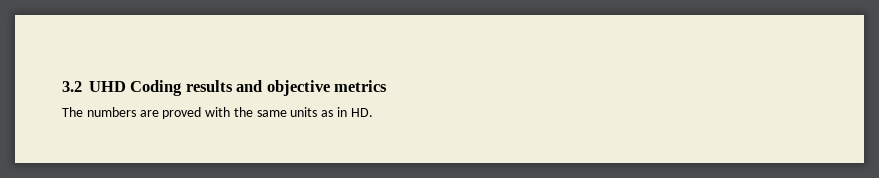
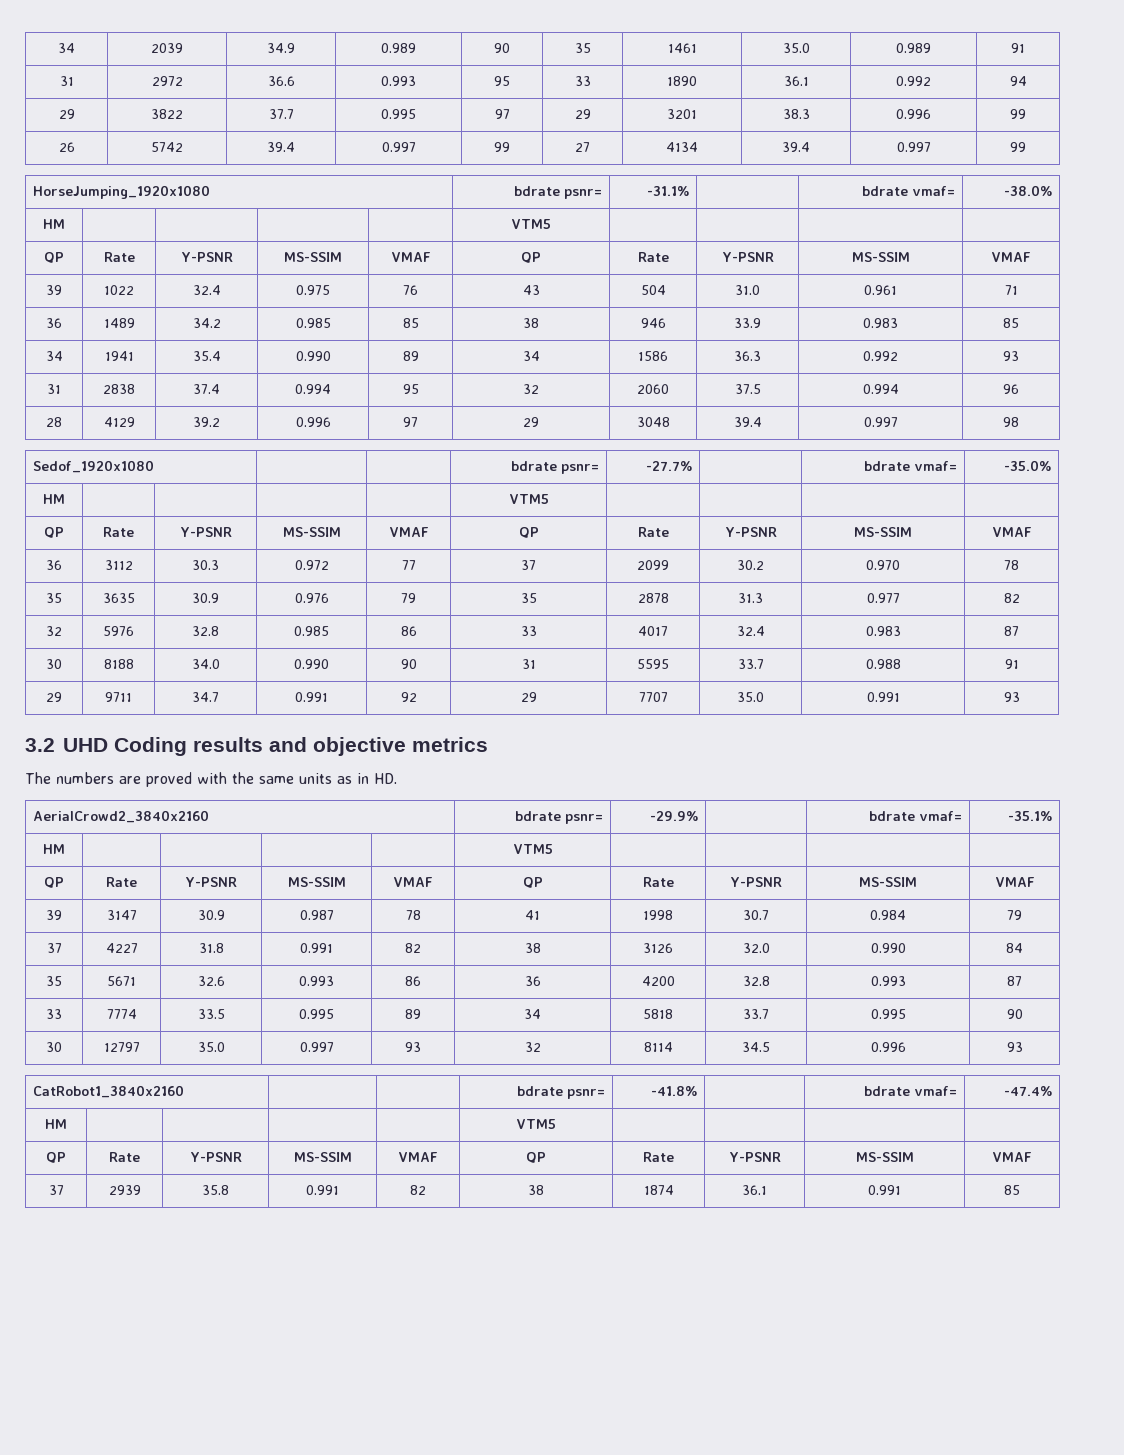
(62, 86) none -> [58,43,75,53] [151,43,183,53] [267,43,295,53] [381,43,416,53] [494,43,510,53] [574,43,591,53] [667,43,697,53] [782,43,810,53] [896,43,931,53] [1011,43,1025,53] [59,76,74,86] [151,76,183,86] [267,76,295,86] [381,76,416,86] [494,76,510,86] [574,76,591,86] [667,76,697,86] [783,76,809,86] [896,76,931,86] [1009,76,1027,86] [58,109,75,119] [151,109,183,119] [268,109,294,119] [381,109,416,119] [494,109,510,119] [574,109,591,119] [667,109,697,119] [782,109,810,119] [896,109,931,119] [1010,109,1026,119] [58,142,75,152] [151,142,183,152] [267,142,295,152] [381,142,416,152] [494,142,510,152] [575,142,590,152] [666,142,698,152] [782,142,810,152] [896,142,931,152] [1010,142,1026,152] [33,185,211,199] [513,186,602,199] [646,186,689,196] [861,186,955,196] [1003,185,1052,196] [43,219,65,229] [511,219,551,229] [44,252,64,263] [103,252,135,262] [180,252,233,262] [284,252,342,262] [390,252,431,262] [521,252,541,263] [637,252,669,262] [721,252,774,262] [851,252,910,262] [991,252,1031,262] [46,285,62,295] [104,285,134,295] [192,285,221,295] [296,285,330,295] [403,285,418,295] [522,285,540,295] [640,285,666,295] [735,285,760,295] [864,285,897,295] [1004,285,1018,295] [46,318,62,328] [103,318,135,328] [192,318,221,328] [295,318,331,328] [402,318,419,328] [523,318,539,328] [640,318,666,328] [734,318,761,328] [863,318,898,328] [1003,318,1019,328] [45,351,63,361] [104,351,134,361] [192,351,221,361] [295,351,331,361] [402,351,419,361] [522,351,540,361] [638,351,668,361] [734,351,761,361] [863,351,898,361] [1003,351,1019,361] [47,384,61,394] [103,384,135,394] [193,384,220,394] [295,384,331,394] [402,384,419,394] [523,384,539,394] [637,384,669,394] [734,384,761,394] [862,384,899,394] [1003,384,1019,394] [46,417,62,427] [103,417,135,427] [193,417,220,427] [295,417,331,427] [403,417,418,427] [523,417,539,427] [636,417,670,427] [733,417,762,427] [863,417,898,427] [1003,417,1019,427] [33,460,155,473] [510,461,599,474] [645,461,692,471] [863,461,957,471] [1003,460,1051,471] [43,494,65,504] [508,494,549,504] [44,527,64,538] [103,527,134,537] [179,527,232,537] [282,527,341,537] [388,527,429,537] [518,527,539,538] [637,527,669,537] [724,527,777,537] [854,527,912,537] [991,527,1032,537] [46,560,62,570] [104,560,133,570] [192,560,219,570] [294,560,329,570] [401,560,416,570] [521,560,536,570] [637,560,669,570] [737,560,764,570] [866,560,900,570] [1004,560,1019,570] [46,593,62,603] [102,593,135,603] [192,593,219,603] [294,593,329,603] [401,593,416,603] [520,593,537,603] [637,593,669,603] [738,593,763,603] [866,593,900,603] [1003,593,1020,603] [46,626,62,636] [103,626,134,636] [192,626,219,636] [294,626,329,636] [400,626,417,636] [520,626,537,636] [638,626,668,636] [736,626,765,636] [865,626,901,636] [1004,626,1019,636] [46,659,62,669] [103,659,134,669] [191,659,220,669] [294,659,329,669] [400,659,417,669] [521,659,536,669] [637,659,669,669] [737,659,764,669] [865,659,901,669] [1004,659,1019,669] [46,692,62,702] [105,692,132,702] [192,692,219,702] [295,692,328,702] [400,692,417,702] [520,692,537,702] [638,692,668,702] [737,692,764,702] [866,692,900,702] [1003,692,1020,702] 34 | 2039 | 34.9 | 0.989 | 90 | 35 | 1461 | 35.0 | 0.989 | 91 // 31 | 2972 | 36.6 | 0.993 | 95 | 33 | 1890 | 36.1 | 0.992 | 94 // 29 | 3822 | 37.7 | 0.995 | 97 | 29 | 3201 | 38.3 | 0.996 | 99 // 26 | 5742 | 39.4 | 0.997 | 99 | 27 | 4134 | 39.4 | 0.997 | 99 // HorseJumping_1920x1080 | bdrate psnr= | -31.1% | | bdrate vmaf= | -38.0% // HM | | | | | VTM5 | | | | // QP | Rate | Y-PSNR | MS-SSIM | VMAF | QP | Rate | Y-PSNR | MS-SSIM | VMAF // 39 | 1022 | 32.4 | 0.975 | 76 | 43 | 504 | 31.0 | 0.961 | 71 // 36 | 1489 | 34.2 | 0.985 | 85 | 38 | 946 | 33.9 | 0.983 | 85 // 34 | 1941 | 35.4 | 0.990 | 89 | 34 | 1586 | 36.3 | 0.992 | 93 // 31 | 2838 | 37.4 | 0.994 | 95 | 32 | 2060 | 37.5 | 0.994 | 96 // 28 | 4129 | 39.2 | 0.996 | 97 | 29 | 3048 | 39.4 | 0.997 | 98 // Sedof_1920x1080 | | | bdrate psnr= | -27.7% | | bdrate vmaf= | -35.0% // HM | | | | | VTM5 | | | | // QP | Rate | Y-PSNR | MS-SSIM | VMAF | QP | Rate | Y-PSNR | MS-SSIM | VMAF // 36 | 3112 | 30.3 | 0.972 | 77 | 37 | 2099 | 30.2 | 0.970 | 78 // 35 | 3635 | 30.9 | 0.976 | 79 | 35 | 2878 | 31.3 | 0.977 | 82 // 32 | 5976 | 32.8 | 0.985 | 86 | 33 | 4017 | 32.4 | 0.983 | 87 // 30 | 8188 | 34.0 | 0.990 | 90 | 31 | 5595 | 33.7 | 0.988 | 91 // 29 | 9711 | 34.7 | 0.991 | 92 | 29 | 7707 | 35.0 | 0.991 | 93 //
(373, 112) none -> [33,810,210,823] [514,811,603,824] [649,811,698,821] [868,811,962,821] [1007,811,1052,821] [43,844,65,854] [512,844,553,854] [44,877,64,888] [106,877,137,887] [185,877,237,887] [287,877,346,887] [393,877,433,887] [522,877,543,888] [642,877,674,887] [730,877,782,887] [859,877,917,887] [994,877,1035,887] [46,910,62,920] [106,910,137,920] [197,910,225,920] [299,910,334,920] [405,910,421,920] [525,910,540,920] [643,910,673,920] [743,910,769,920] [870,910,906,920] [1007,910,1022,920] [46,943,62,953] [105,943,138,953] [198,943,224,953] [300,943,333,953] [405,943,421,953] [524,943,541,953] [643,943,673,953] [742,943,770,953] [870,943,906,953] [1006,943,1023,953] [46,976,62,986] [107,976,136,986] [197,976,225,986] [299,976,334,986] [405,976,421,986] [524,976,541,986] [641,976,675,986] [742,976,770,986] [870,976,906,986] [1007,976,1022,986] [46,1009,62,1019] [106,1009,137,1019] [197,1009,225,1019] [299,1009,334,1019] [405,1009,421,1019] [524,1009,541,1019] [643,1009,673,1019] [743,1009,769,1019] [870,1009,906,1019] [1006,1009,1023,1019] [46,1042,62,1052] [103,1042,140,1052] [197,1042,225,1052] [299,1042,334,1052] [405,1042,421,1052] [524,1042,541,1052] [643,1042,673,1052] [742,1042,770,1052] [870,1042,906,1052] [1006,1042,1023,1052] [33,1085,185,1098] [516,1086,605,1099] [650,1086,697,1096] [863,1086,957,1096] [1003,1086,1052,1096] [45,1119,67,1129] [516,1119,556,1129] [46,1152,66,1163] [109,1152,140,1162] [189,1152,242,1162] [293,1152,352,1162] [398,1152,438,1162] [526,1152,546,1163] [643,1152,674,1162] [728,1152,781,1162] [855,1152,914,1162] [992,1152,1032,1162] [48,1185,64,1195] [108,1185,141,1195] [202,1185,229,1195] [306,1185,339,1195] [410,1185,426,1195] [528,1185,544,1195] [643,1185,674,1195] [742,1185,767,1195] [868,1185,901,1195] [1004,1185,1020,1195] // AerialCrowd2_3840x2160 | bdrate psnr= | -29.9% | | bdrate vmaf= | -35.1% // HM | | | | | VTM5 | | | | // QP | Rate | Y-PSNR | MS-SSIM | VMAF | QP | Rate | Y-PSNR | MS-SSIM | VMAF // 39 | 3147 | 30.9 | 0.987 | 78 | 41 | 1998 | 30.7 | 0.984 | 79 // 37 | 4227 | 31.8 | 0.991 | 82 | 38 | 3126 | 32.0 | 0.990 | 84 // 35 | 5671 | 32.6 | 0.993 | 86 | 36 | 4200 | 32.8 | 0.993 | 87 // 33 | 7774 | 33.5 | 0.995 | 89 | 34 | 5818 | 33.7 | 0.995 | 90 // 30 | 12797 | 35.0 | 0.997 | 93 | 32 | 8114 | 34.5 | 0.996 | 93 // CatRobot1_3840x2160 | | | bdrate psnr= | -41.8% | | bdrate vmaf= | -47.4% // HM | | | | | VTM5 | | | | // QP | Rate | Y-PSNR | MS-SSIM | VMAF | QP | Rate | Y-PSNR | MS-SSIM | VMAF // 37 | 2939 | 35.8 | 0.991 | 82 | 38 | 1874 | 36.1 | 0.991 | 85

